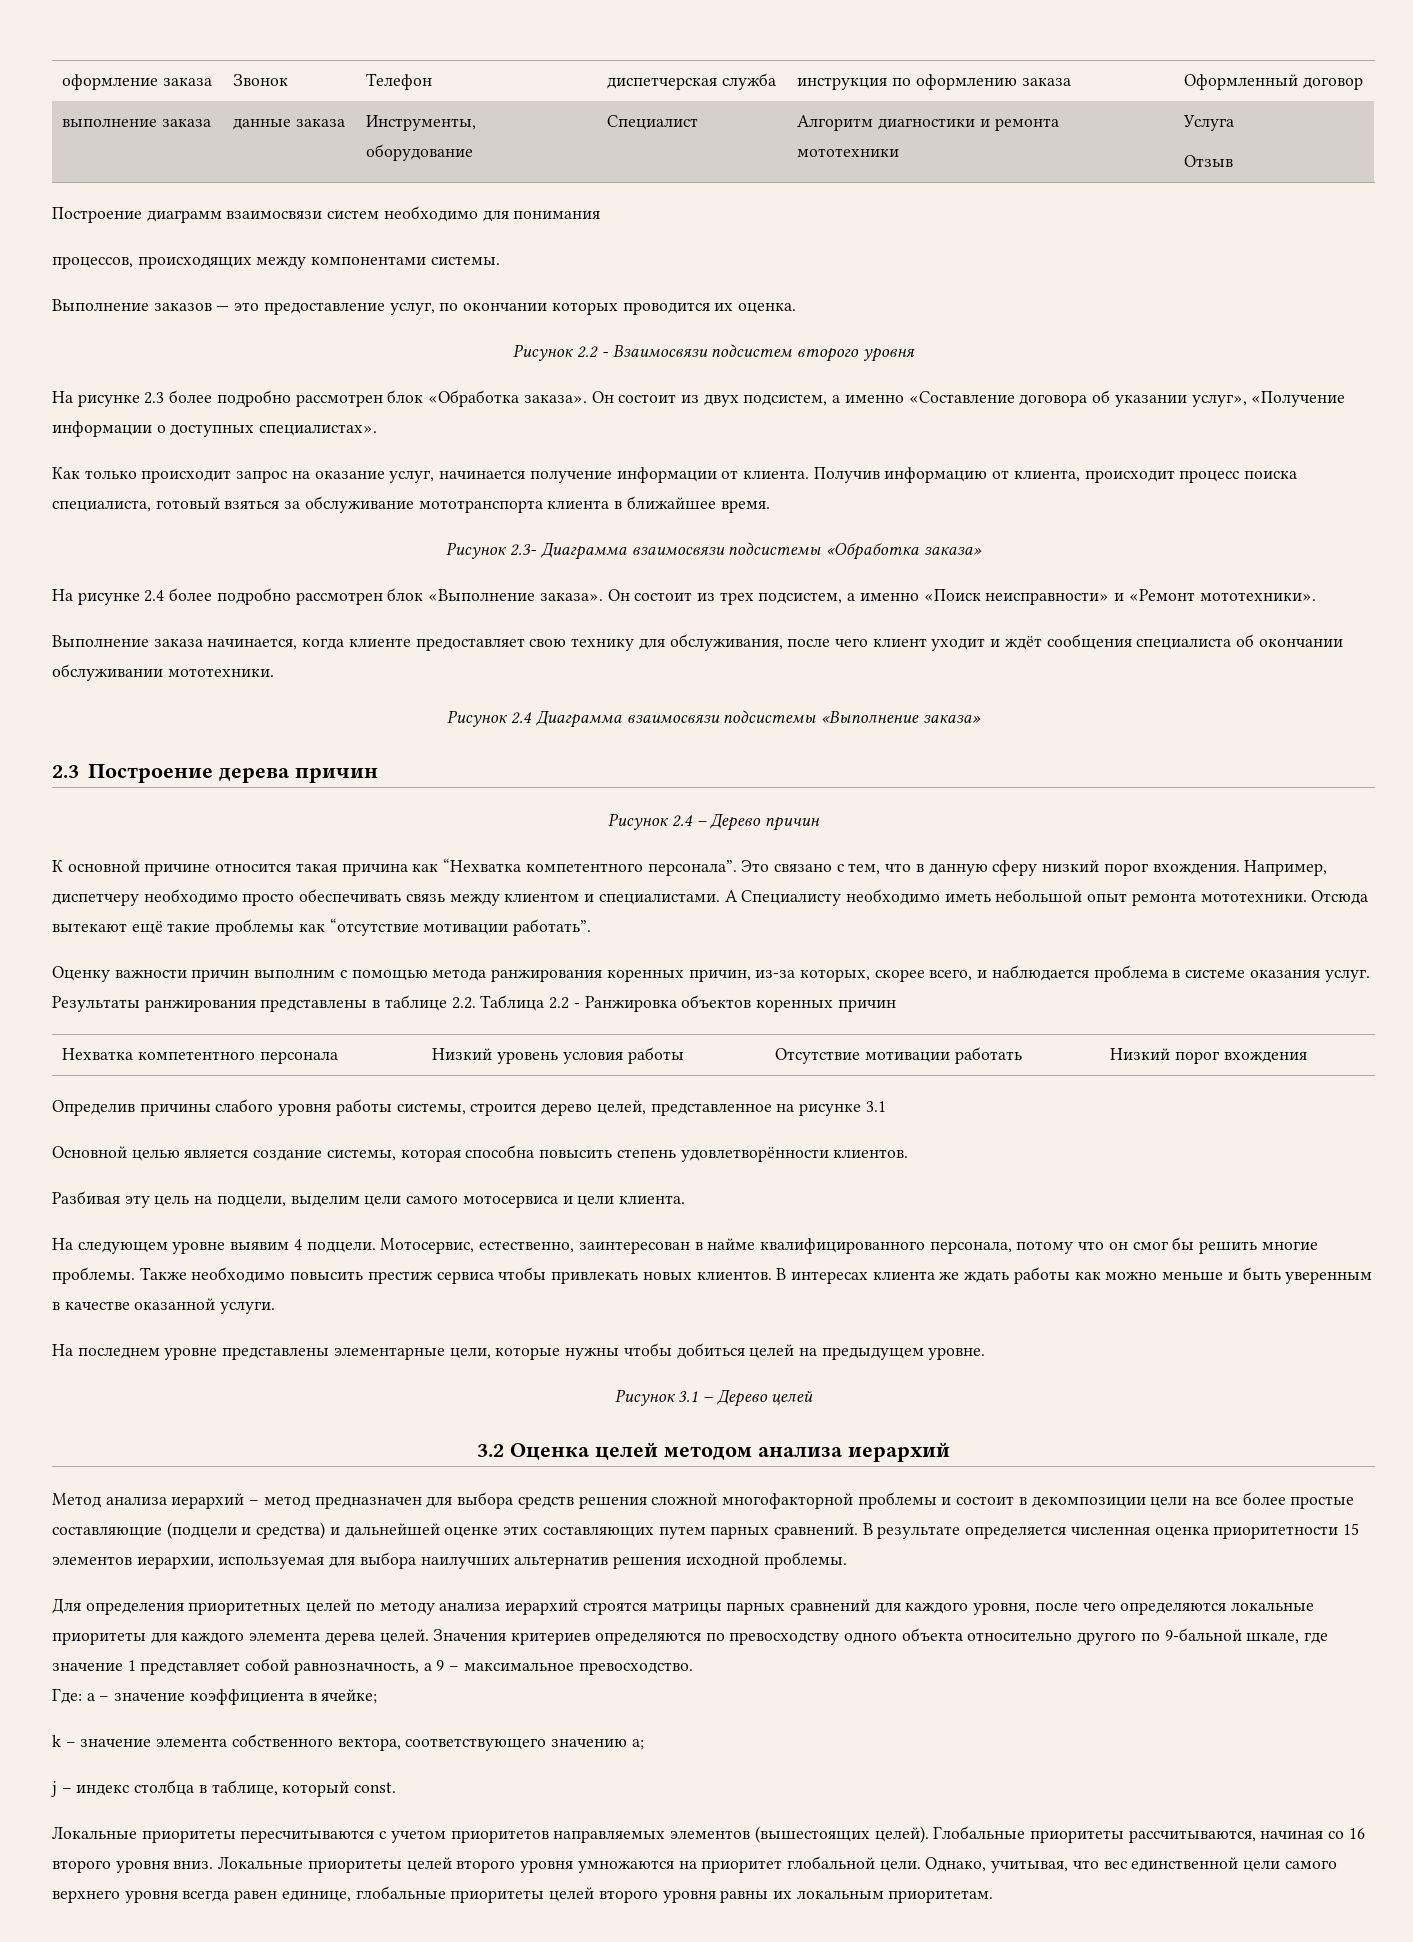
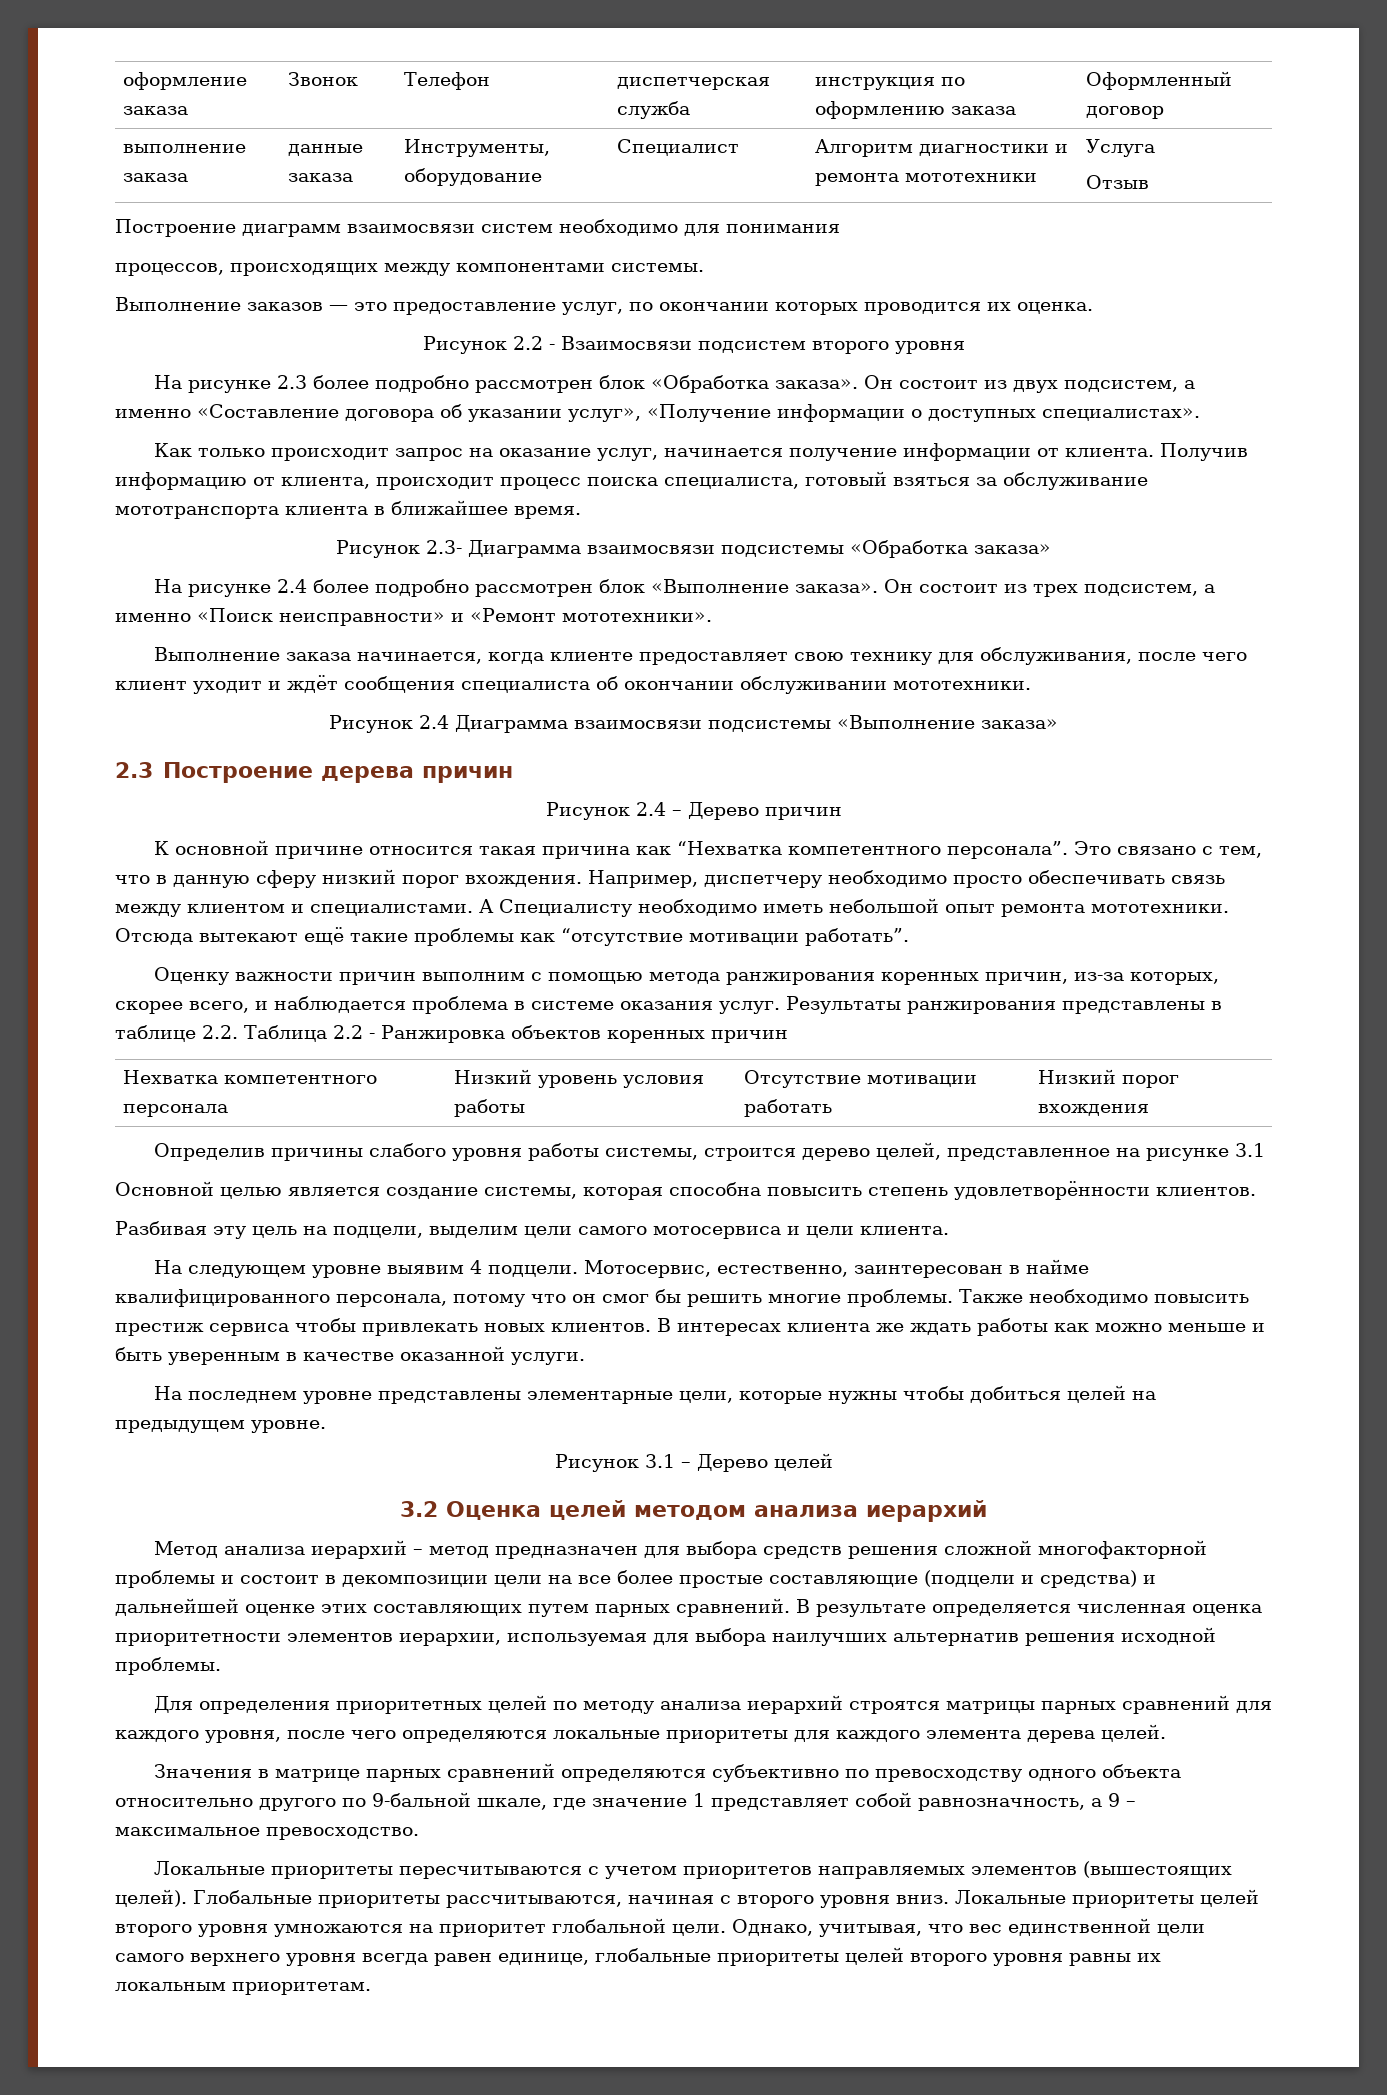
[1343,1523,1360,1535] 15 -> (281, 1639) none
[433,1629,701,1645] Значения критериев определяются -> [153,1763,839,1782] // Значения в матрице парных сравнений определяются субъективно
[52,1688,378,1705] [52,1734,644,1751] [51,1780,397,1797] // Где: a – значение коэффициента в ячейке; // k – значение элемента собственного вектора, соответствующего значению a; // j – индекс столбца в таблице, который const. -> (419, 1833) none
[1328,1828,1365,1839] со 16 -> [720,1895,731,1904] с

